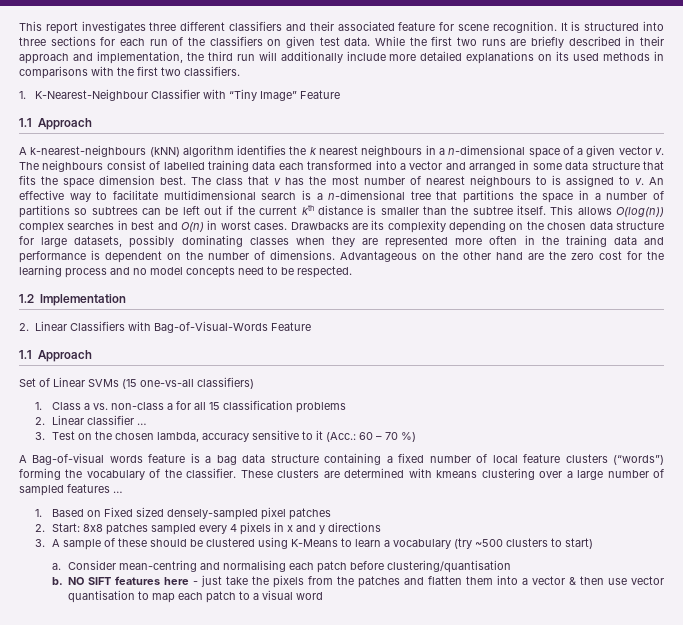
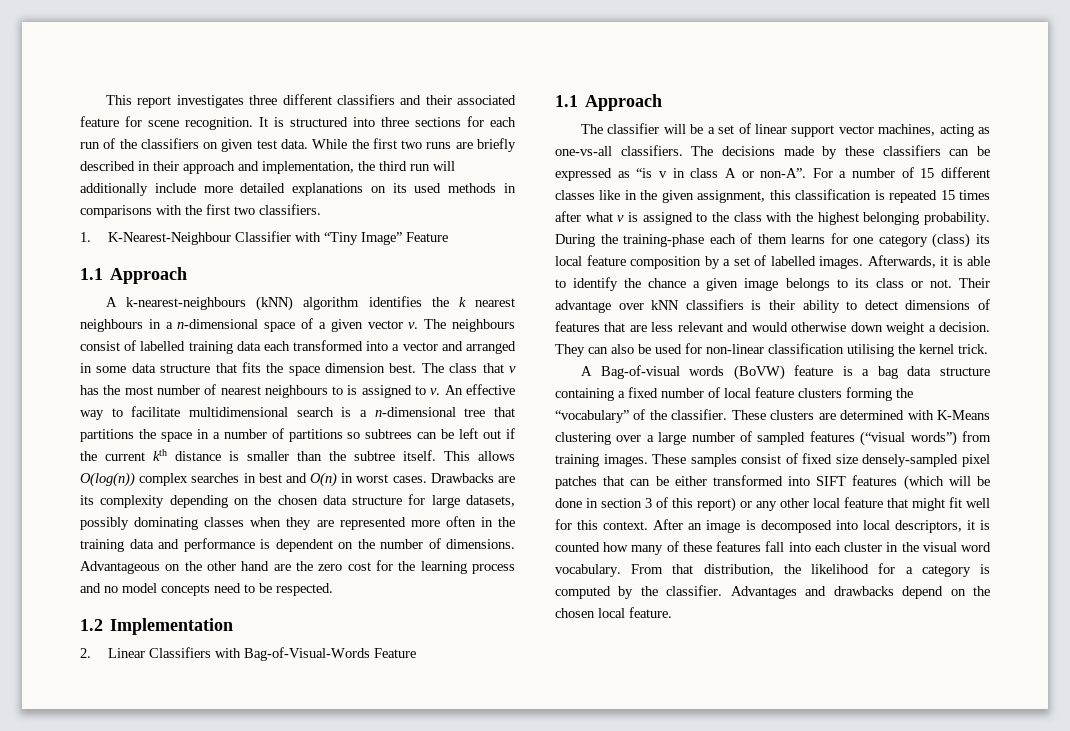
[19,377,254,389] [35,400,346,413] [35,415,147,425] [35,430,416,442] Set of Linear SVMs (15 one-vs-all classifiers) // 1. Class a vs. non-class a for all 15 classification problems // 2. Linear classifier … // 3. Test on the chosen lambda, accuracy sensitive to it (Acc.: 60 – 70 %) -> [580,123,990,137] [555,145,990,159] [555,167,991,181] [555,189,990,203] [555,211,990,225] [555,233,990,248] [555,255,990,269] [555,277,990,291] [555,299,990,313] [555,321,990,335] [555,343,988,357] The classifier will be a set of linear support vector machines, acting as one-vs-all classifiers. The decisions made by these classifiers can be expressed as “is v in class A or non-A”. For a number of 15 different classes like in the given assignment, this classification is repeated 15 times after what v is assigned to the class with the highest belonging probability. During the training-phase each of them learns for one category (class) its local feature composition by a set of labelled images. Afterwards, it is able to identify the chance a given image belongs to its class or not. Their advantage over kNN classifiers is their ability to detect dimensions of features that are less relevant and would otherwise down weight a decision. They can also be used for non-linear classification utilising the kernel trick.
(143, 459) none -> [733,365,785,380] (BoVW)
[613,455,665,465] (“words”) -> (842, 393) none
[86,470,145,480] vocabulary -> [555,410,629,423] “vocabulary”
[436,470,478,478] kmeans -> [937,410,990,420] K-Means
[113,491,123,493] [35,507,331,520] [35,522,381,535] [35,537,593,550] [51,560,511,573] [51,575,664,588] [68,590,324,603] … // 1. Based on Fixed sized densely-sampled pixel patches // 2. Start: 8x8 patches sampled every 4 pixels in x and y directions // 3. A sample of these should be clustered using K-Means to learn a vocabulary (try ~500 clusters to start) // a. Consider mean-centring and normalising each patch before clustering/quantisation // b. NO SIFT features here - just take the pixels from the patches and flatten them into a vector & then use vector quantisation to map each patch to a visual word -> [860,431,991,446] [555,453,990,467] [555,475,990,490] [555,497,990,512] [555,519,990,533] [555,541,991,555] [555,563,990,577] [555,585,990,599] [555,607,672,618] (“visual words”) from training images. These samples consist of fixed size densely-sampled pixel patches that can be either transformed into SIFT features (which will be done in section 3 of this report) or any other local feature that might fit well for this context. After an image is decomposed into local descriptors, it is counted how many of these features fall into each cluster in the visual word vocabulary. From that distribution, the likelihood for a category is computed by the classifier. Advantages and drawbacks depend on the chosen local feature.

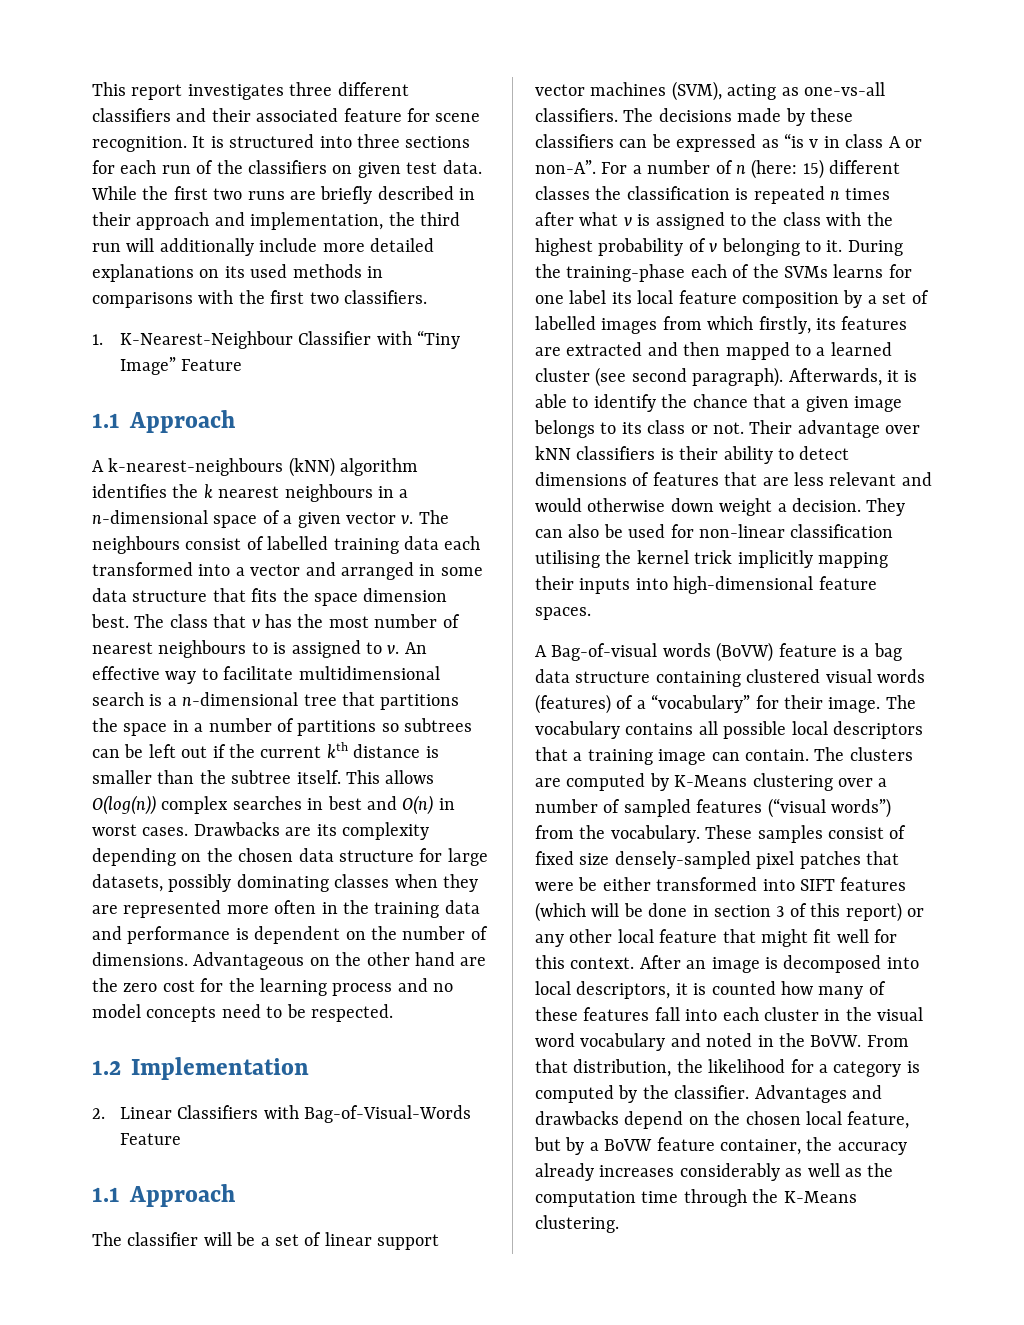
[878,124,936,136] machines, -> [590,81,722,101] machines (SVM),
[920,167,991,178] [555,190,791,203] 15 different classes like in the given assignment, this -> [736,159,901,179] [535,186,622,200] n (here: 15) different classes the
[940,190,955,200] 15 -> [830,191,840,200] n
[863,212,990,225] belonging probability. -> [598,238,843,256] probability of v belonging to it.
[757,234,787,244] them -> [752,264,828,278] the SVMs
[878,233,971,248] category (class) -> [569,290,607,304] label
[819,256,863,269] images. -> [601,316,908,334] [535,342,892,360] [535,367,784,387] images from which firstly, its features are extracted and then mapped to a learned cluster (see second paragraph).
(687, 283) none -> [753,394,786,408] that
[958,344,988,354] trick. -> [694,550,888,568] [535,576,877,594] [535,607,591,620] trick implicitly mapping their inputs into high-dimensional feature spaces.
[618,387,913,401] [555,409,934,423] a fixed number of local feature clusters forming the “vocabulary” of the classifier. These clusters are determined with -> [746,669,925,683] [535,694,916,714] [535,721,923,739] [535,747,913,765] [535,773,669,791] clustered visual words (features) of a “vocabulary” for their image. The vocabulary contains all possible local descriptors that a training image can contain. The clusters are computed by
[658,432,687,445] large -> (888, 782) none
[555,454,648,467] training images. -> [579,825,700,843] the vocabulary.
[630,479,651,486] can -> [535,882,574,891] were
[555,564,621,577] vocabulary. -> [580,1033,862,1051] vocabulary and noted in the BoVW.
[629,607,672,618] feature. -> [847,1111,910,1129] [534,1137,907,1155] [535,1163,894,1181] [535,1189,857,1207] [535,1215,619,1233] feature, but by a BoVW feature container, the accuracy already increases considerably as well as the computation time through the K-Means clustering.

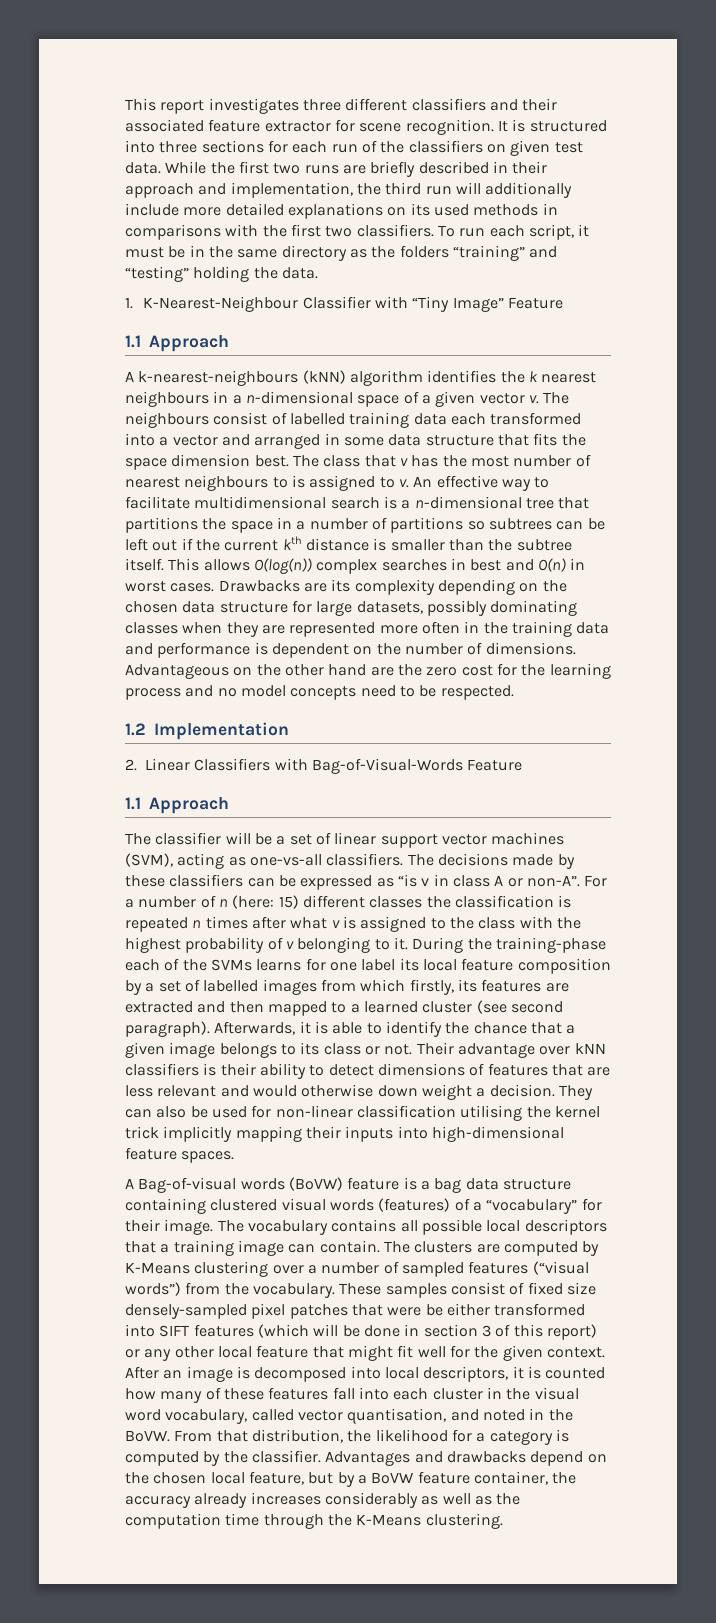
(402, 115) none -> [264,121,331,132] extractor
(427, 297) none -> [437,224,590,240] [125,245,558,261] [125,266,318,282] To run each script, it must be in the same directory as the folders “training” and “testing” holding the data.
[535,955,565,969] this -> [474,1345,543,1361] the given
[580,1033,666,1051] vocabulary -> [165,1408,447,1424] vocabulary, called vector quantisation,

